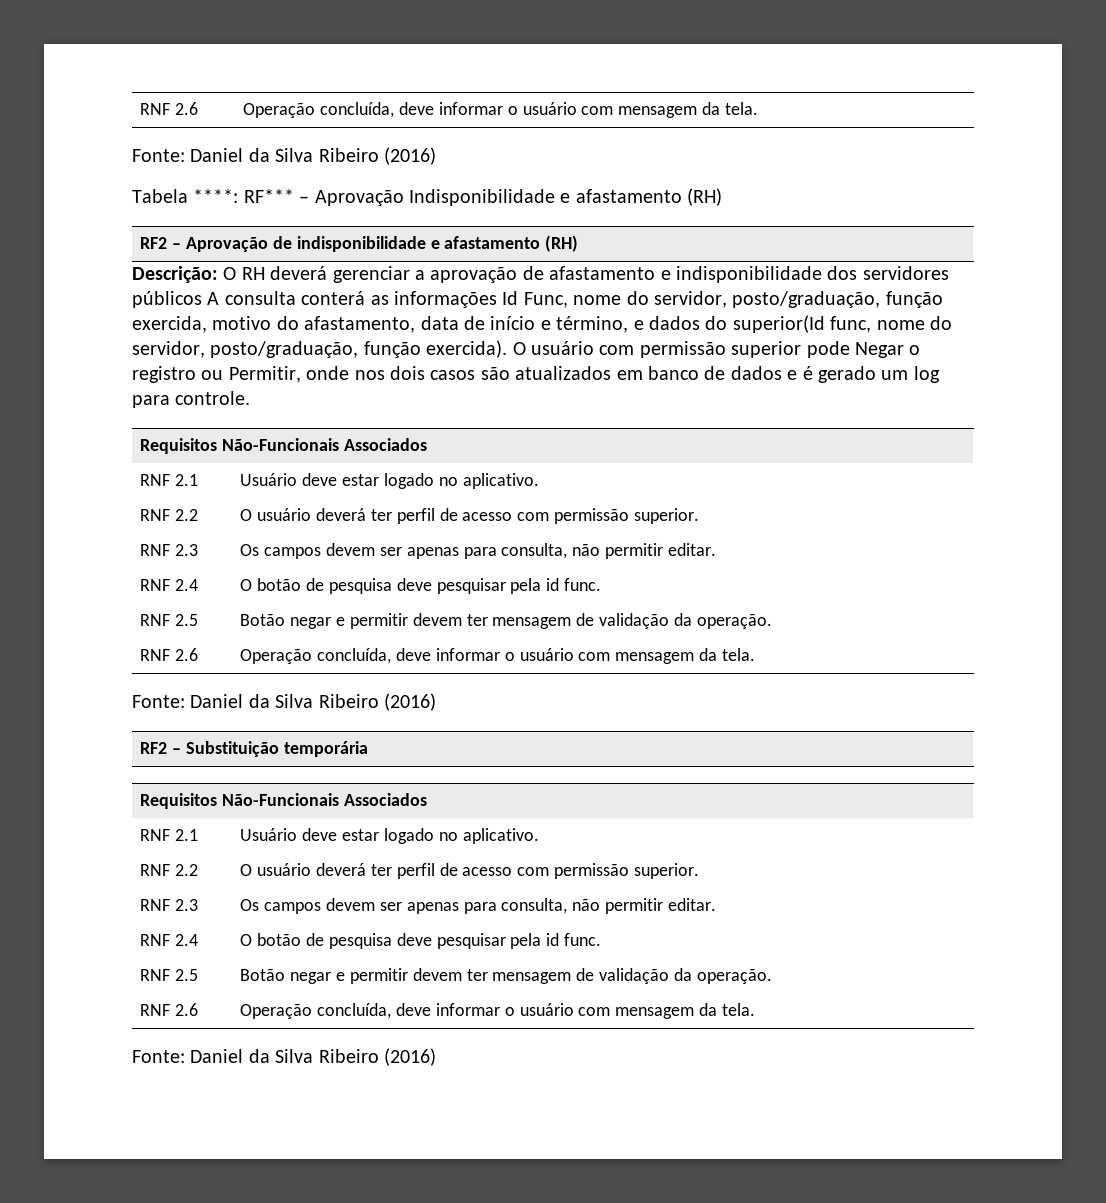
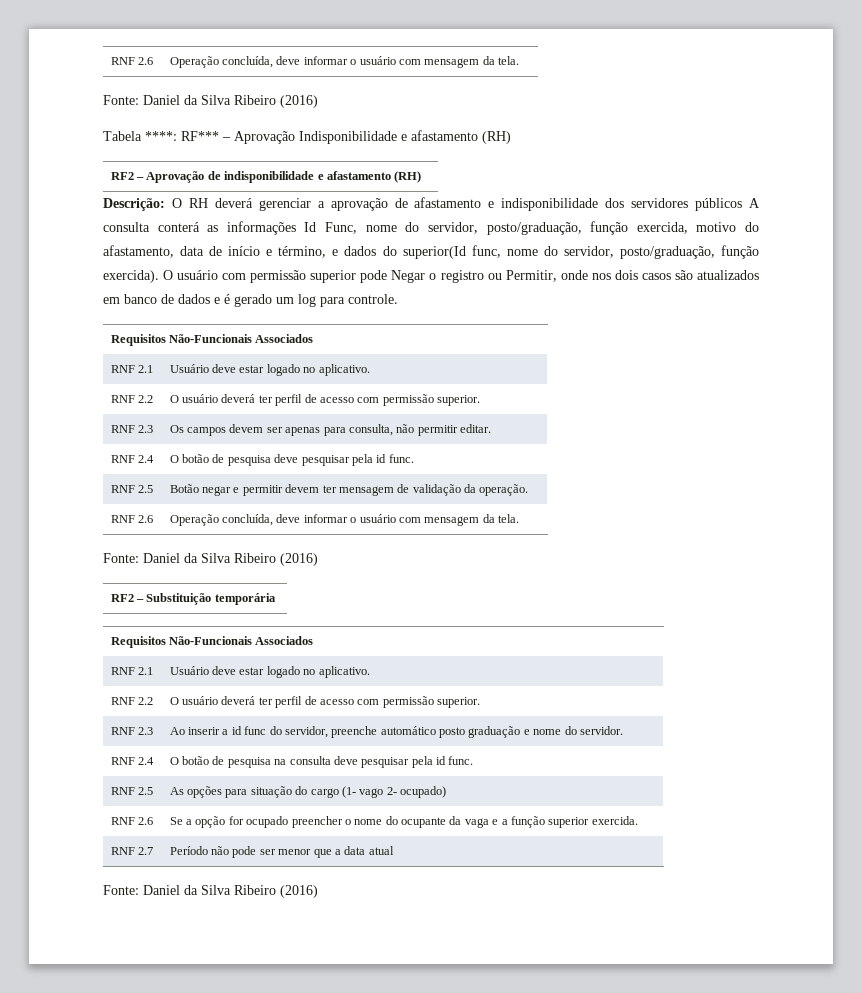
[240,898,716,914] [140,934,199,946] [240,933,602,949] [140,969,199,981] [240,968,772,984] [140,1003,199,1016] [240,1003,755,1019] Os campos devem ser apenas para consulta, não permitir editar. // RNF 2.4 | O botão de pesquisa deve pesquisar pela id func. // RNF 2.5 | Botão negar e permitir devem ter mensagem de validação da operação. // RNF 2.6 | Operação concluída, deve informar o usuário com mensagem da tela. -> [169,726,623,738] [110,757,155,765] [169,756,474,768] [110,787,154,795] [169,786,447,798] [110,817,154,825] [169,816,638,828] [110,847,154,855] [169,846,394,858] Ao inserir a id func do servidor, preenche automático posto graduação e nome do servidor. // RNF 2.4 | O botão de pesquisa na consulta deve pesquisar pela id func. // RNF 2.5 | As opções para situação do cargo (1- vago 2- ocupado) // RNF 2.6 | Se a opção for ocupado preencher o nome do ocupante da vaga e a função superior exercida. // RNF 2.7 | Período não pode ser menor que a data atual

